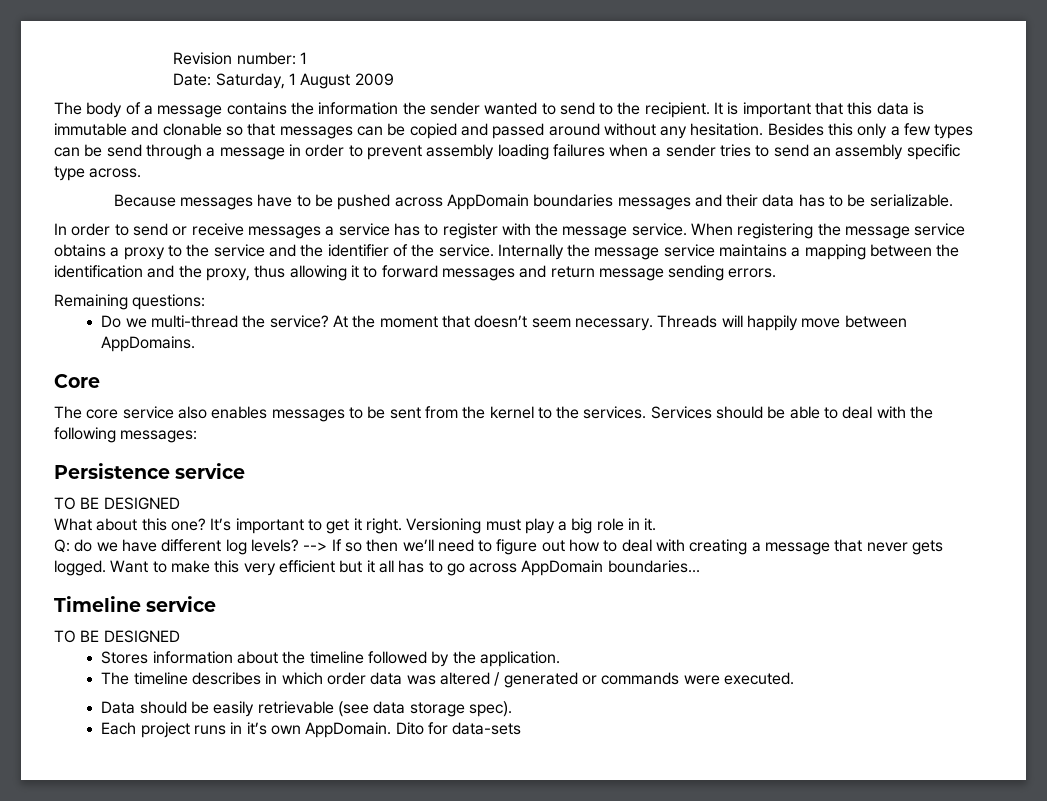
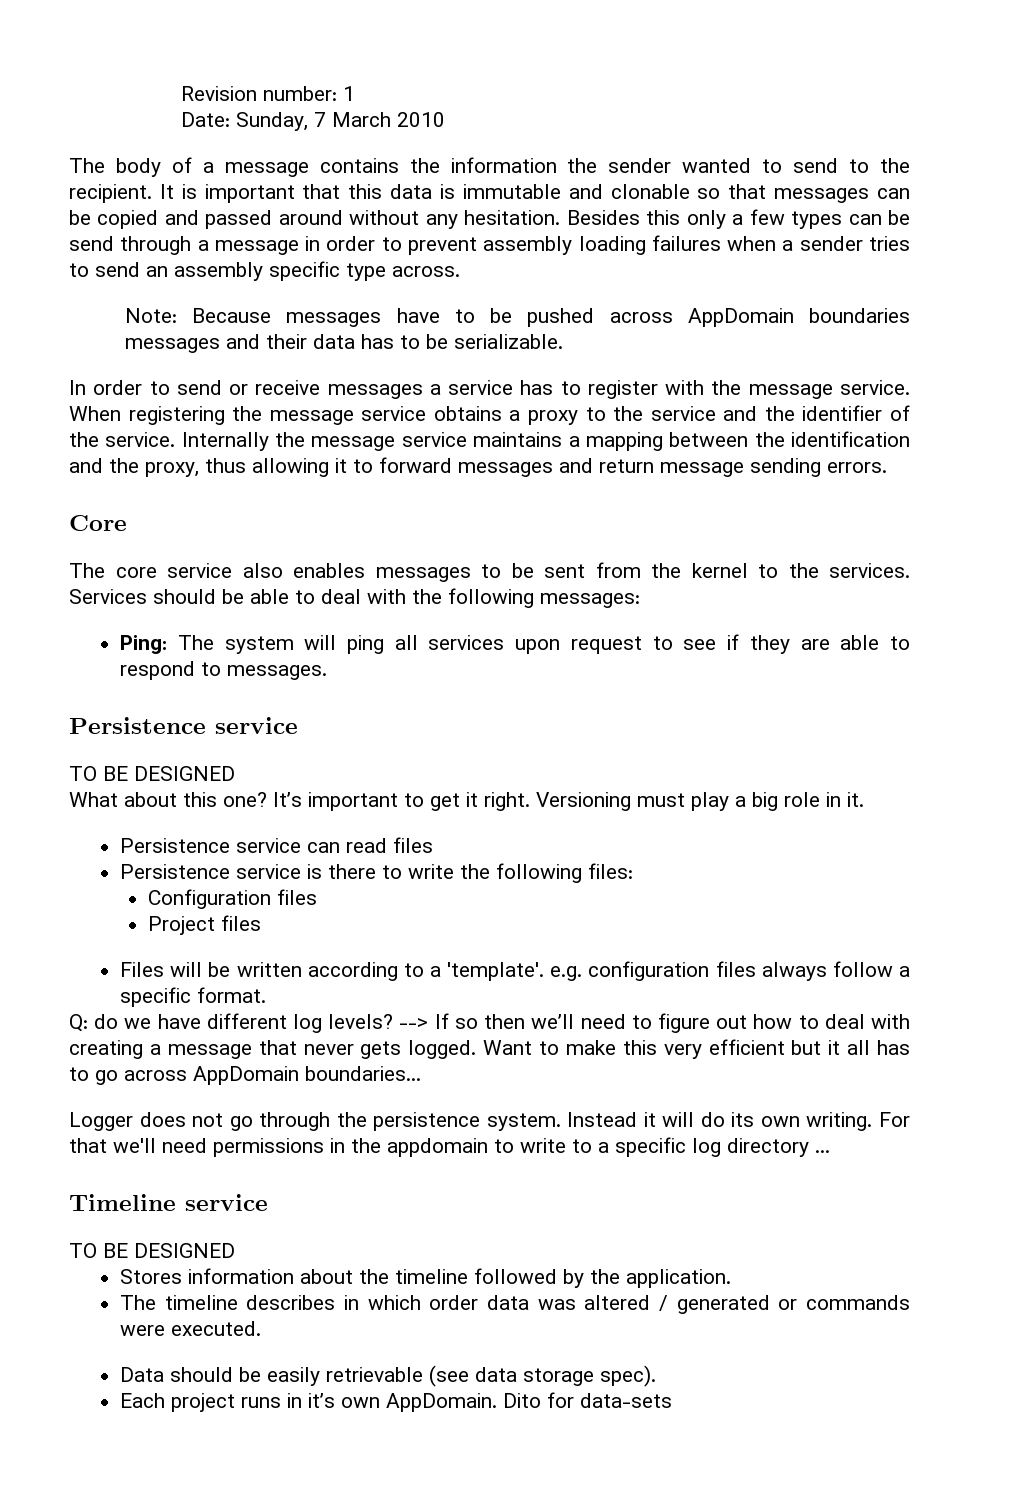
[215,73,394,89] Saturday, 1 August 2009 -> [235,112,445,131] Sunday, 7 March 2010
(142, 173) none -> [124,308,177,323] Note:
[54,294,206,310] [101,315,907,331] [101,336,196,352] // Remaining questions: // Do we multi-thread the service? At the moment that doesn’t seem necessary. Threads will happily move between AppDomains. -> (887, 467) none
(198, 436) none -> [120,634,910,654] [120,661,328,680] // Ping: The system will ping all services upon request to see if they are able to respond to messages.
(657, 524) none -> [120,837,434,853] [120,863,634,883] [148,889,318,909] [148,915,262,935] [120,961,910,981] [120,987,267,1007] // Persistence service can read files // Persistence service is there to write the following files: // Configuration files // Project files // Files will be written according to a 'template'. e.g. configuration files always follow a specific format.
(700, 566) none -> [69,1112,910,1131] [69,1137,830,1157] // Logger does not go through the persistence system. Instead it will do its own writing. For that we'll need permissions in the appdomain to write to a specific log directory ...

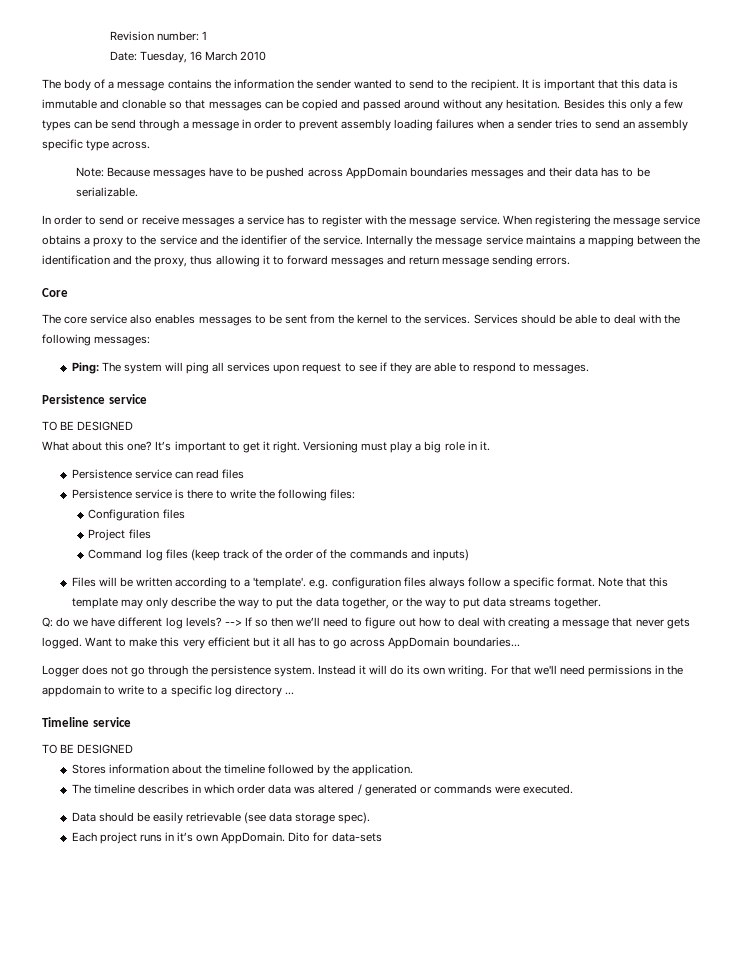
[235,112,326,131] Sunday, 7 -> [139,51,202,63] Tuesday, 16
(262, 923) none -> [88,549,469,561] // Command log files (keep track of the order of the commands and inputs)
(267, 995) none -> [598,577,669,587] [71,597,602,609] Note that this template may only describe the way to put the data together, or the way to put data streams together.

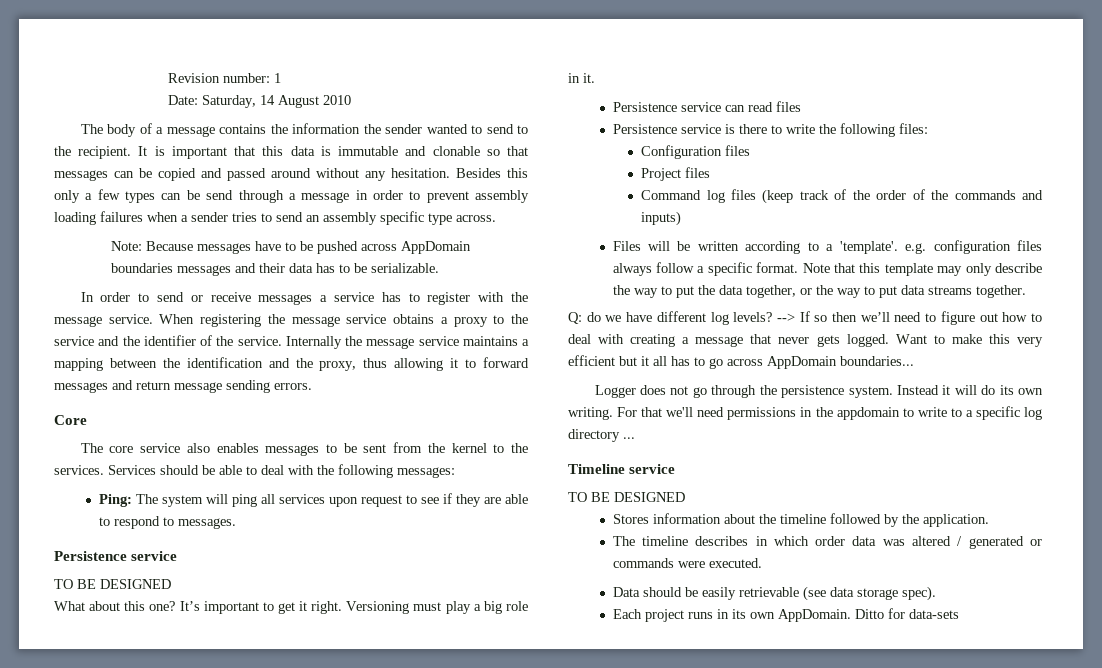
[139,51,237,63] Tuesday, 16 March -> [202,95,320,108] Saturday, 14 August
[176,832,193,842] it’s -> [731,609,746,619] its
[288,832,311,842] Dito -> [854,609,884,619] Ditto

